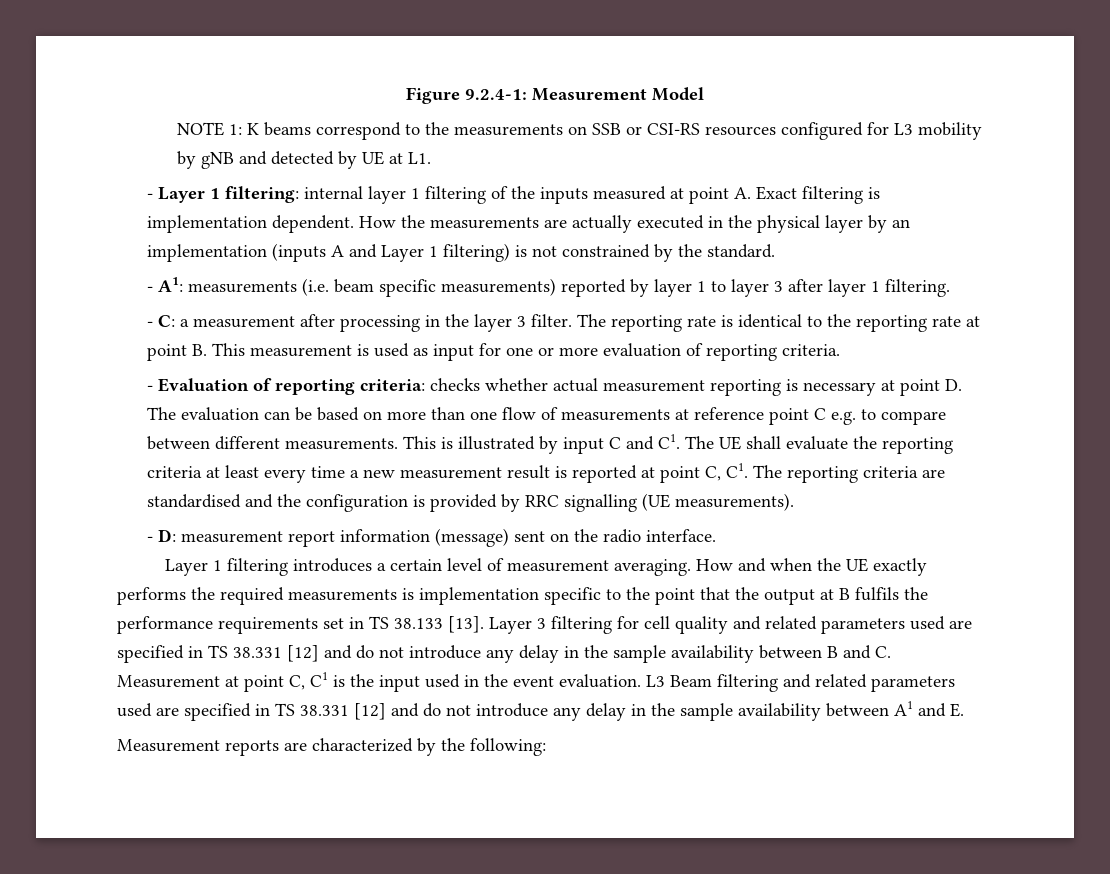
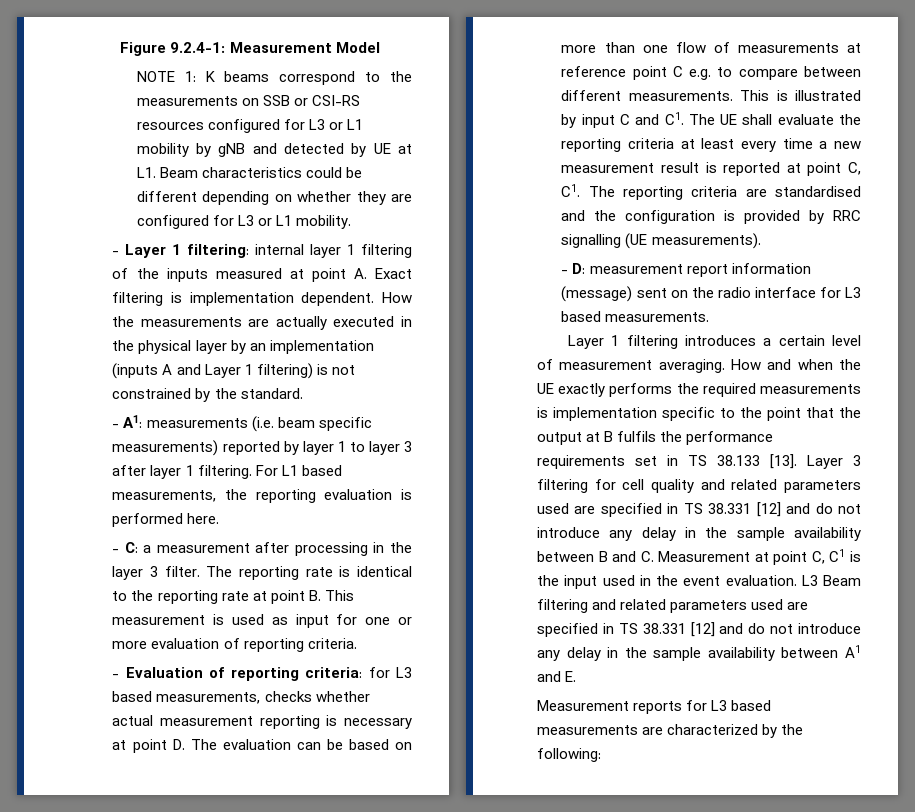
(913, 129) none -> [329,119,364,130] or L1
(431, 158) none -> [159,167,363,178] [136,191,413,205] [136,215,352,229] Beam characteristics could be different depending on whether they are configured for L3 or L1 mobility.
(950, 288) none -> [255,465,342,476] [112,489,412,503] [112,513,220,527] For L1 based measurements, the reporting evaluation is performed here.
(425, 385) none -> [368,667,412,678] [112,691,261,704] for L3 based measurements,
[645,529,716,542] interface. -> [754,287,861,298] [561,311,710,322] interface for L3 based measurements.
(279, 748) none -> [686,700,772,711] [537,725,638,735] for L3 based measurements

